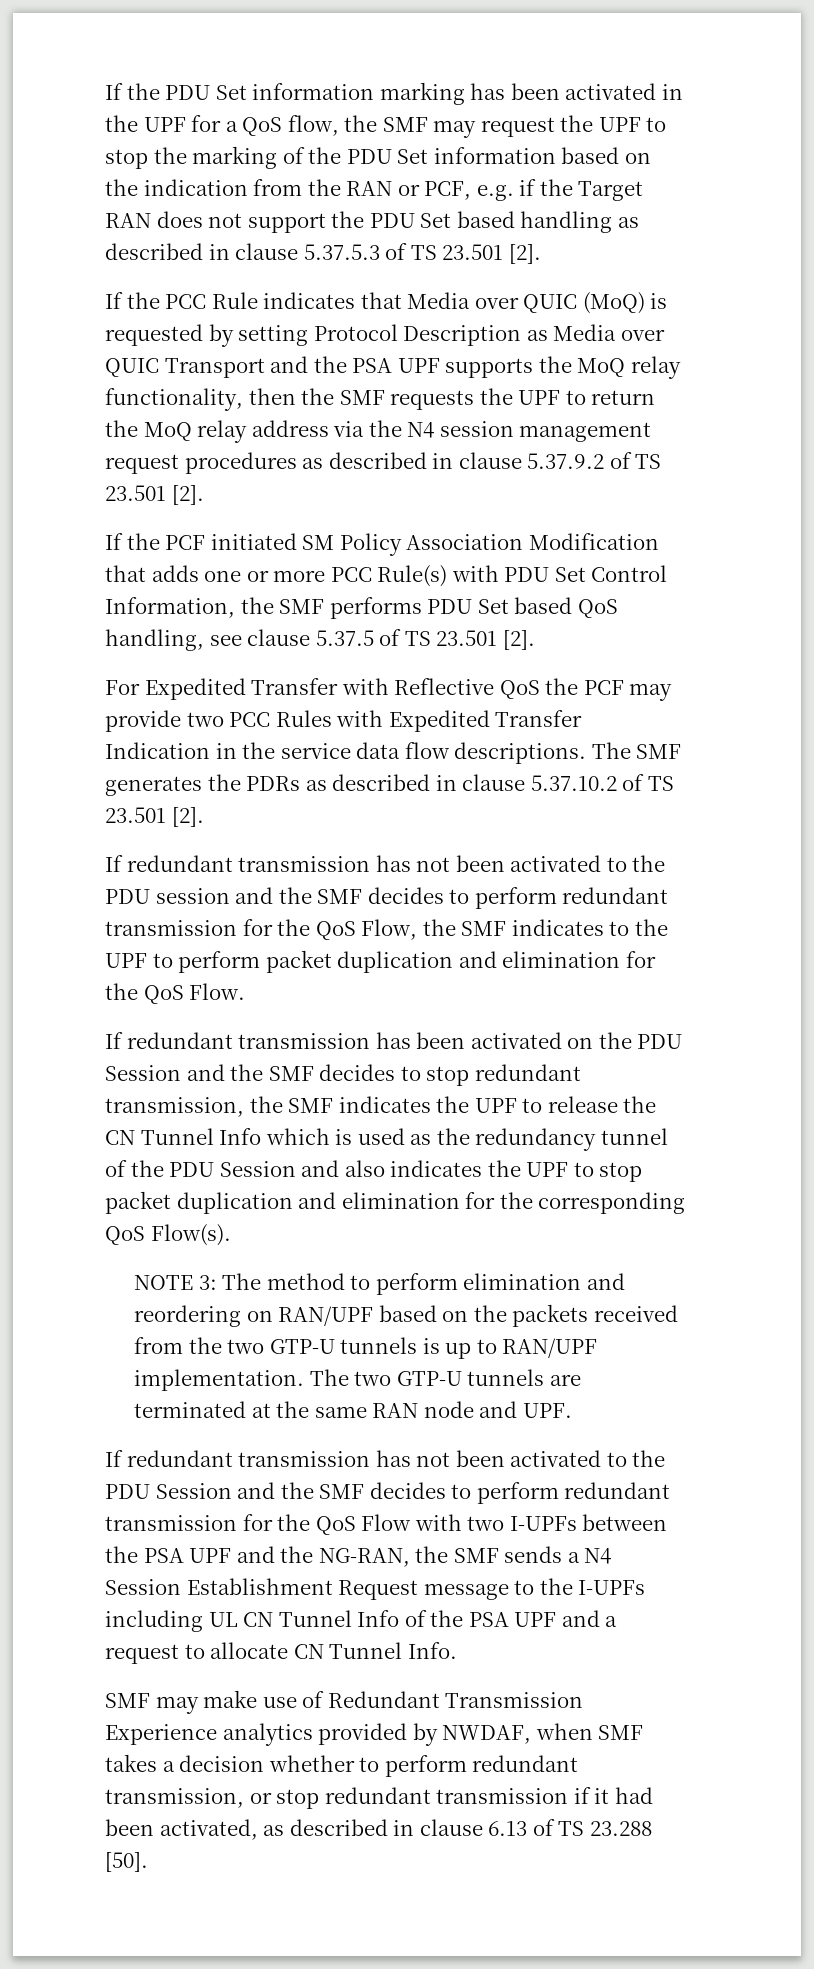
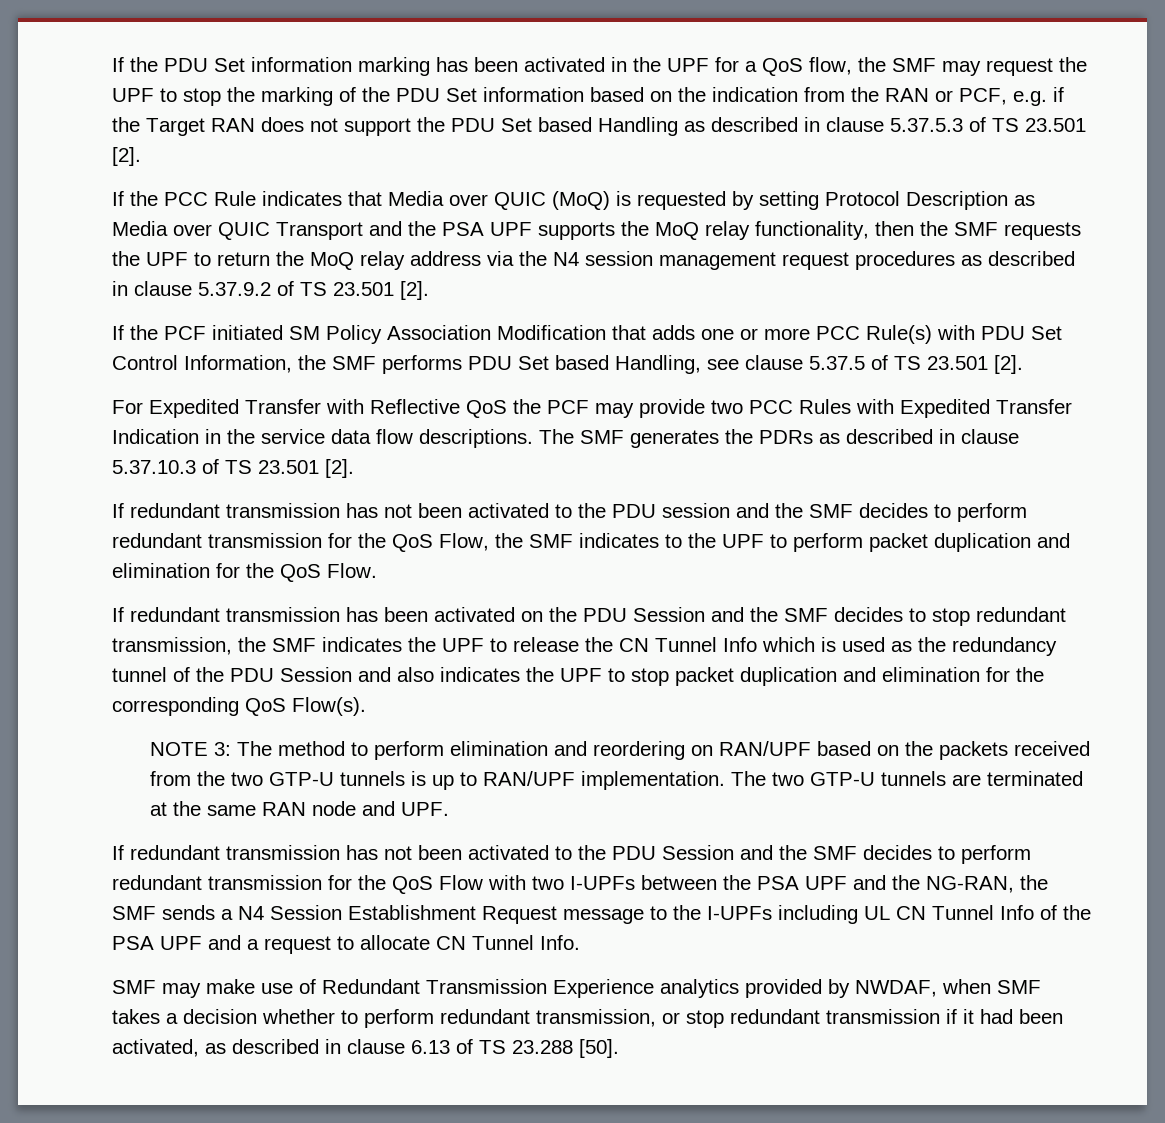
[520,211,613,233] handling -> [597,117,678,136] Handling
[577,599,618,618] [105,629,205,651] QoS handling, -> [614,355,701,374] Handling,
[530,775,617,791] 5.37.10.2 -> [111,460,196,474] 5.37.10.3

